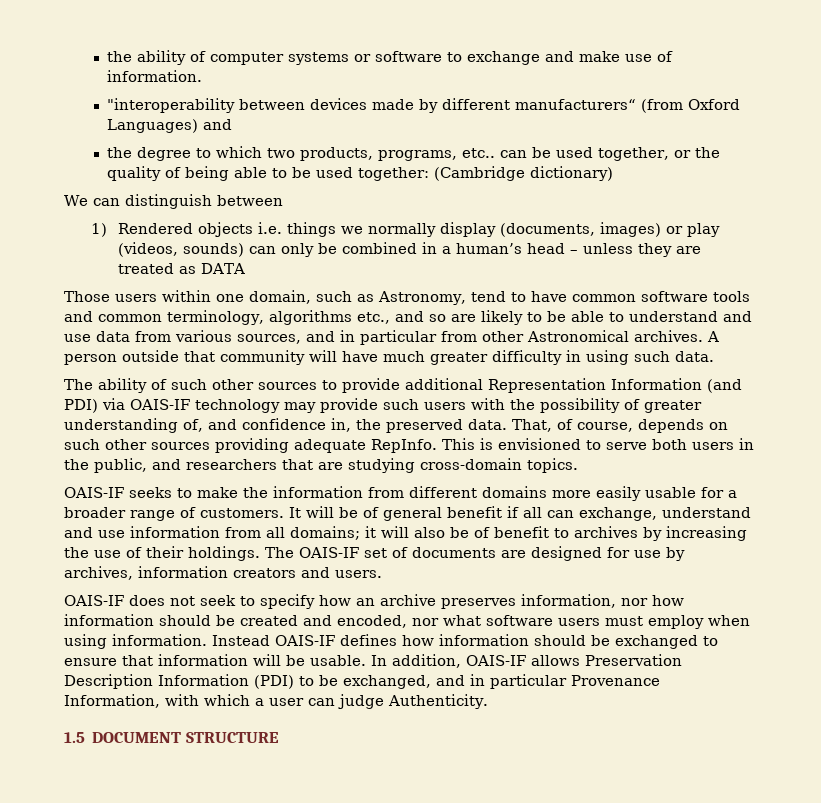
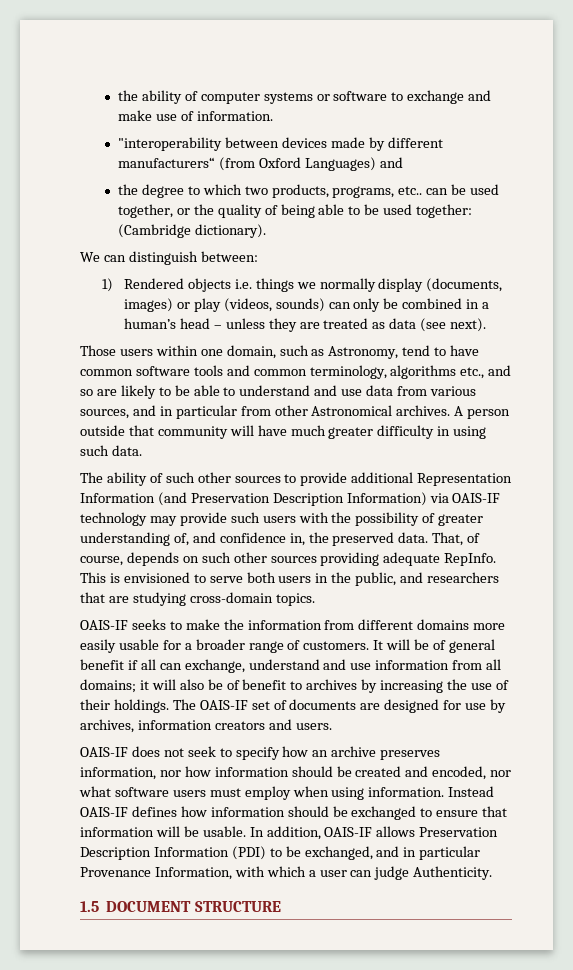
[529,166,613,181] dictionary) -> [194,224,266,238] dictionary).
[216,195,283,206] between -> [200,251,258,262] between:
[200,263,245,274] DATA -> [389,318,487,332] data (see next).
[64,399,98,413] PDI) -> [190,492,427,506] Preservation Description Information)

